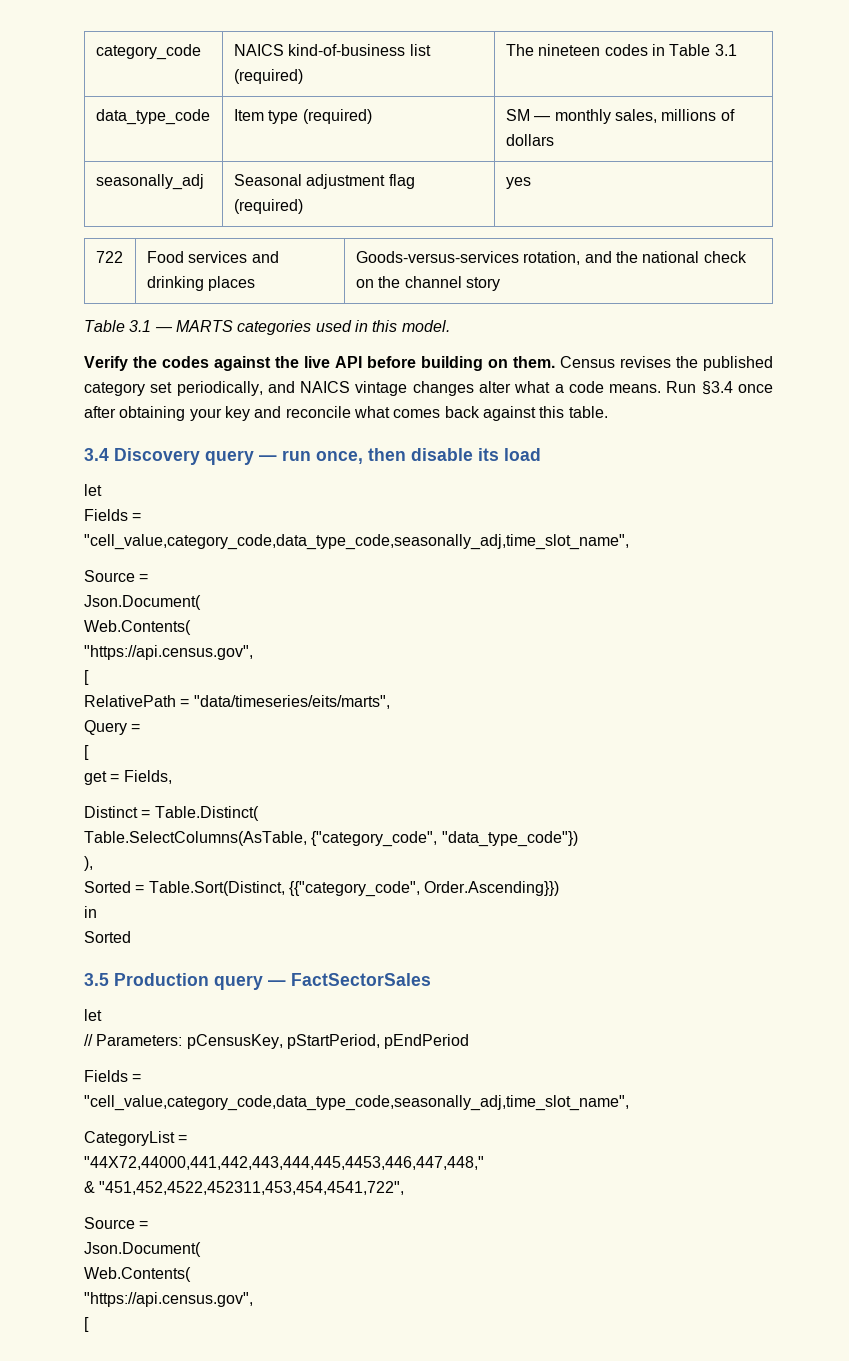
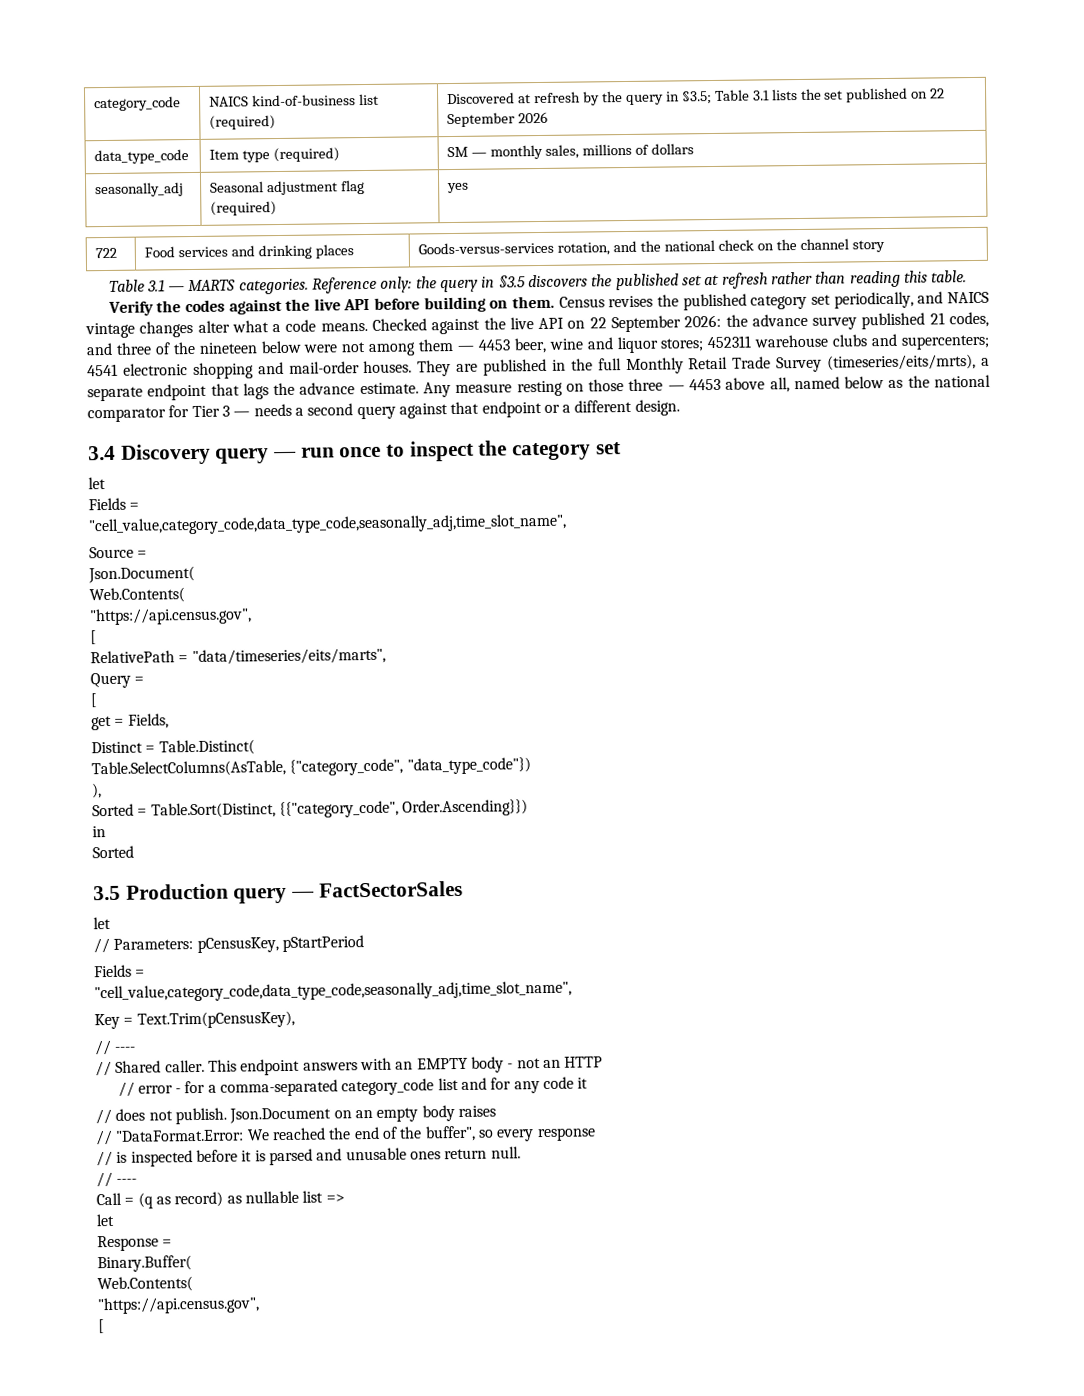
[505,44,737,56] The nineteen codes in Table 3.1 -> [447,87,946,106] [447,111,549,128] Discovered at refresh by the query in §3.5; Table 3.1 lists the set published on 22 September 2026
[237,320,450,335] categories used in this model. -> [238,270,968,295] categories. Reference only: the query in §3.5 discovers the published set at refresh rather than reading this table.
[666,381,774,395] [84,406,608,421] Run §3.4 once after obtaining your key and reconcile what comes back against this table. -> [371,311,990,335] [86,333,991,356] [87,353,990,380] [87,374,992,402] [87,399,680,423] Checked against the live API on 22 September 2026: the advance survey published 21 codes, and three of the nineteen below were not among them — 4453 beer, wine and liquor stores; 452311 warehouse clubs and supercenters; 4541 electronic shopping and mail-order houses. They are published in the full Monthly Retail Trade Survey (timeseries/eits/mrts), a separate endpoint that lags the advance estimate. Any measure resting on those three — 4453 above all, named below as the national comparator for Tier 3 — needs a second query against that endpoint or a different design.
[316,448,541,464] once, then disable its load -> [339,440,621,462] once to inspect the category set
[286,1034,470,1049] [84,1070,142,1082] [84,1095,629,1111] [84,1131,188,1146] [84,1156,484,1170] [84,1181,405,1195] [84,1217,149,1229] [84,1242,201,1257] pStartPeriod, pEndPeriod // Fields = // "cell_value,category_code,data_type_code,seasonally_adj,time_slot_name", // CategoryList = // "44X72,44000,441,442,443,444,445,4453,446,447,448," // & "451,452,4522,452311,453,454,4541,722", // Source = // Json.Document( -> [281,935,364,953] [94,964,146,978] [94,980,572,1003] [94,1010,295,1030] [94,1039,137,1056] [95,1056,604,1077] [117,1076,589,1097] [95,1105,496,1125] [95,1125,596,1146] [96,1146,521,1167] [96,1171,138,1188] [96,1190,345,1209] [96,1213,115,1227] [97,1235,173,1252] [97,1255,192,1273] pStartPeriod // Fields = // "cell_value,category_code,data_type_code,seasonally_adj,time_slot_name", // Key = Text.Trim(pCensusKey), // // ---- // // Shared caller. This endpoint answers with an EMPTY body - not an HTTP // // error - for a comma-separated category_code list and for any code it // // does not publish. Json.Document on an empty body raises // // "DataFormat.Error: We reached the end of the buffer", so every response // // is inspected before it is parsed and unusable ones return null. // // ---- // Call = (q as record) as nullable list => // let // Response = // Binary.Buffer(

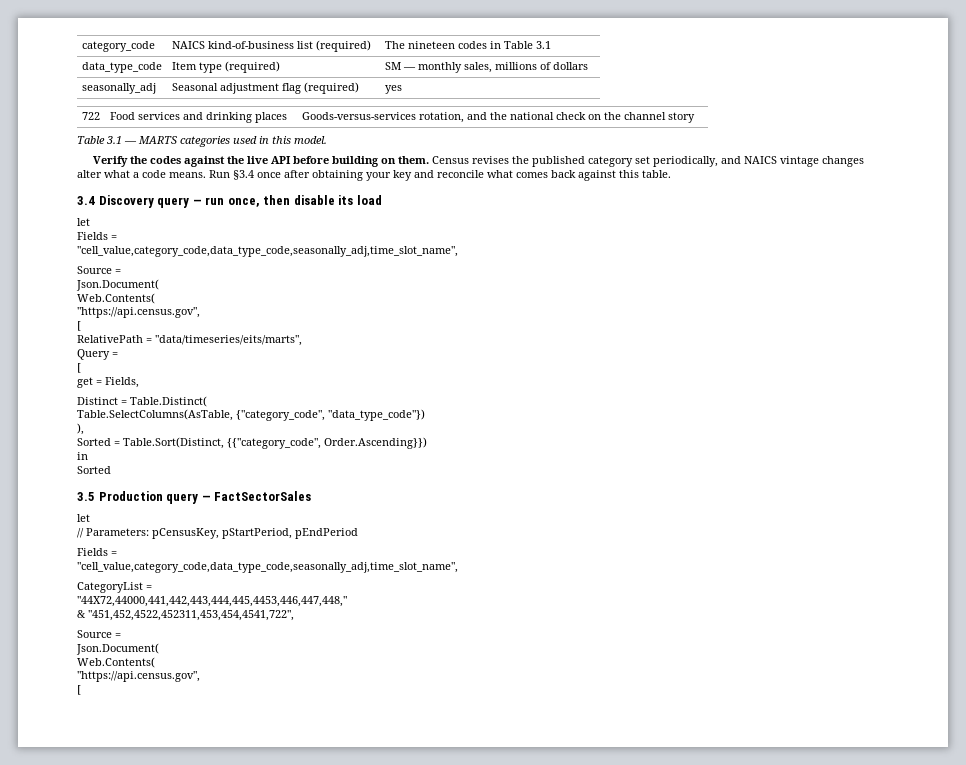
[447,87,946,106] [447,111,549,128] Discovered at refresh by the query in §3.5; Table 3.1 lists the set published on 22 September 2026 -> [384,41,551,49] The nineteen codes in Table 3.1
[238,270,968,295] categories. Reference only: the query in §3.5 discovers the published set at refresh rather than reading this table. -> [180,136,327,147] categories used in this model.
[371,311,990,335] [86,333,991,356] [87,353,990,380] [87,374,992,402] [87,399,680,423] Checked against the live API on 22 September 2026: the advance survey published 21 codes, and three of the nineteen below were not among them — 4453 beer, wine and liquor stores; 452311 warehouse clubs and supercenters; 4541 electronic shopping and mail-order houses. They are published in the full Monthly Retail Trade Survey (timeseries/eits/mrts), a separate endpoint that lags the advance estimate. Any measure resting on those three — 4453 above all, named below as the national comparator for Tier 3 — needs a second query against that endpoint or a different design. -> [209,170,671,181] Run §3.4 once after obtaining your key and reconcile what comes back against this table.
[339,440,621,462] once to inspect the category set -> [227,195,382,207] once, then disable its load
[281,935,364,953] [94,964,146,978] [94,980,572,1003] [94,1010,295,1030] [94,1039,137,1056] [95,1056,604,1077] [117,1076,589,1097] [95,1105,496,1125] [95,1125,596,1146] [96,1146,521,1167] [96,1171,138,1188] [96,1190,345,1209] [96,1213,115,1227] [97,1235,173,1252] [97,1255,192,1273] pStartPeriod // Fields = // "cell_value,category_code,data_type_code,seasonally_adj,time_slot_name", // Key = Text.Trim(pCensusKey), // // ---- // // Shared caller. This endpoint answers with an EMPTY body - not an HTTP // // error - for a comma-separated category_code list and for any code it // // does not publish. Json.Document on an empty body raises // // "DataFormat.Error: We reached the end of the buffer", so every response // // is inspected before it is parsed and unusable ones return null. // // ---- // Call = (q as record) as nullable list => // let // Response = // Binary.Buffer( -> [222,528,358,539] [77,548,117,556] [77,562,458,573] [77,582,152,593] [77,596,347,607] [77,610,294,621] [77,630,121,638] [76,643,159,655] pStartPeriod, pEndPeriod // Fields = // "cell_value,category_code,data_type_code,seasonally_adj,time_slot_name", // CategoryList = // "44X72,44000,441,442,443,444,445,4453,446,447,448," // & "451,452,4522,452311,453,454,4541,722", // Source = // Json.Document(

